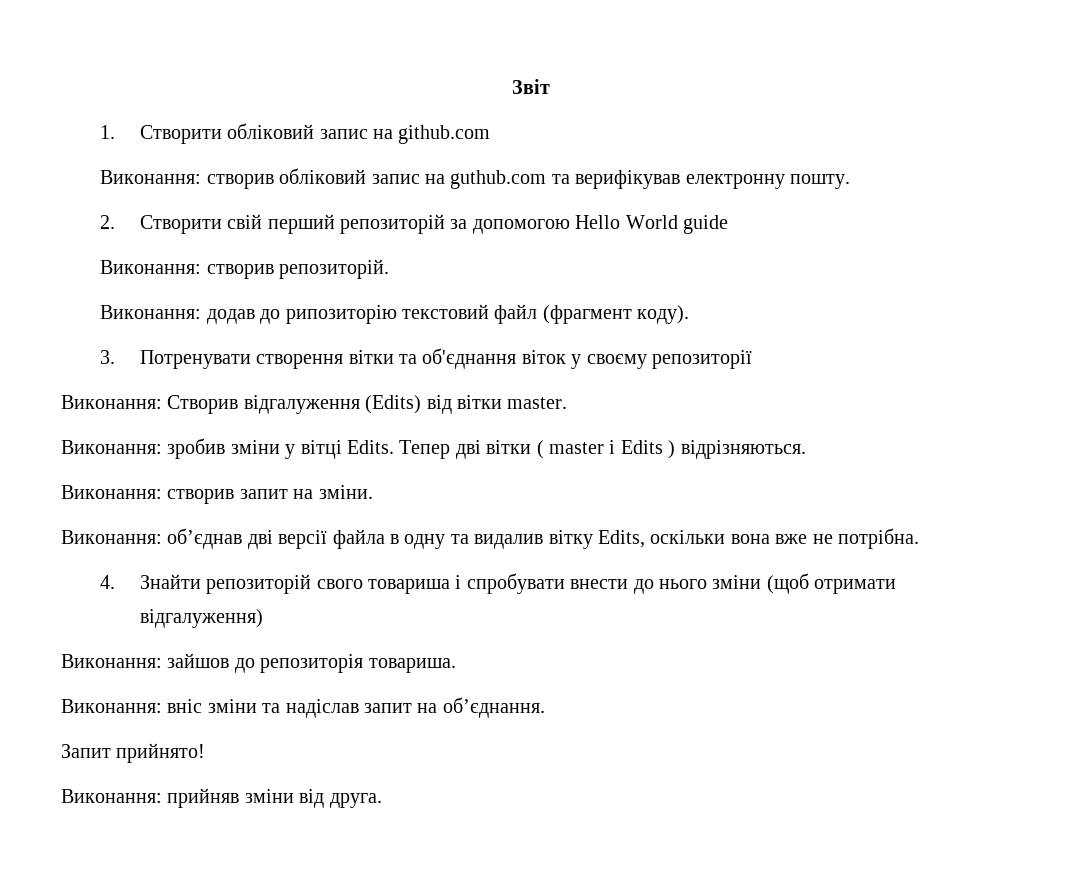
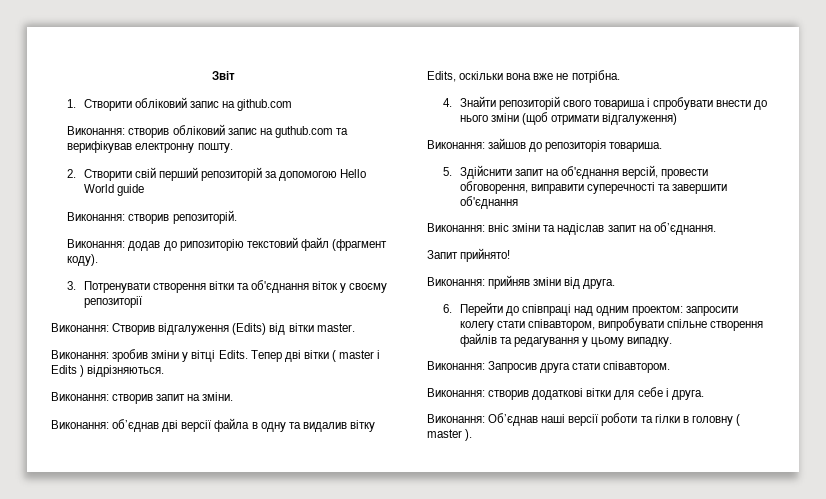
(456, 665) none -> [443,165,709,179] [459,181,728,194] [459,196,518,209] // 5. Здійснити запит на об'єднання версій, провести обговорення, виправити суперечності та завершити об'єднання
(382, 800) none -> [443,302,739,316] [459,318,764,331] [459,333,673,347] [427,361,671,373] [427,387,704,400] [427,413,740,426] [427,429,473,441] // 6. Перейти до співпраці над одним проектом: запросити колегу стати співавтором, випробувати спільне створення файлів та редагування у цьому випадку. // Виконання: Запросив друга стати співавтором. // Виконання: створив додаткові вітки для себе і друга. // Виконання: Об’єднав наші версії роботи та гілки в головну ( master ).

